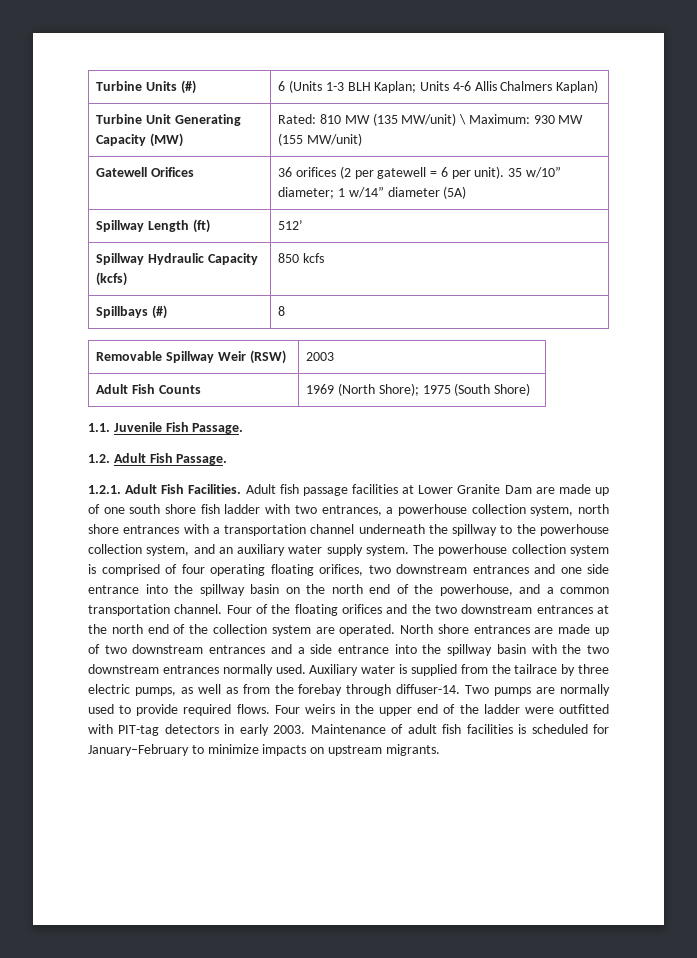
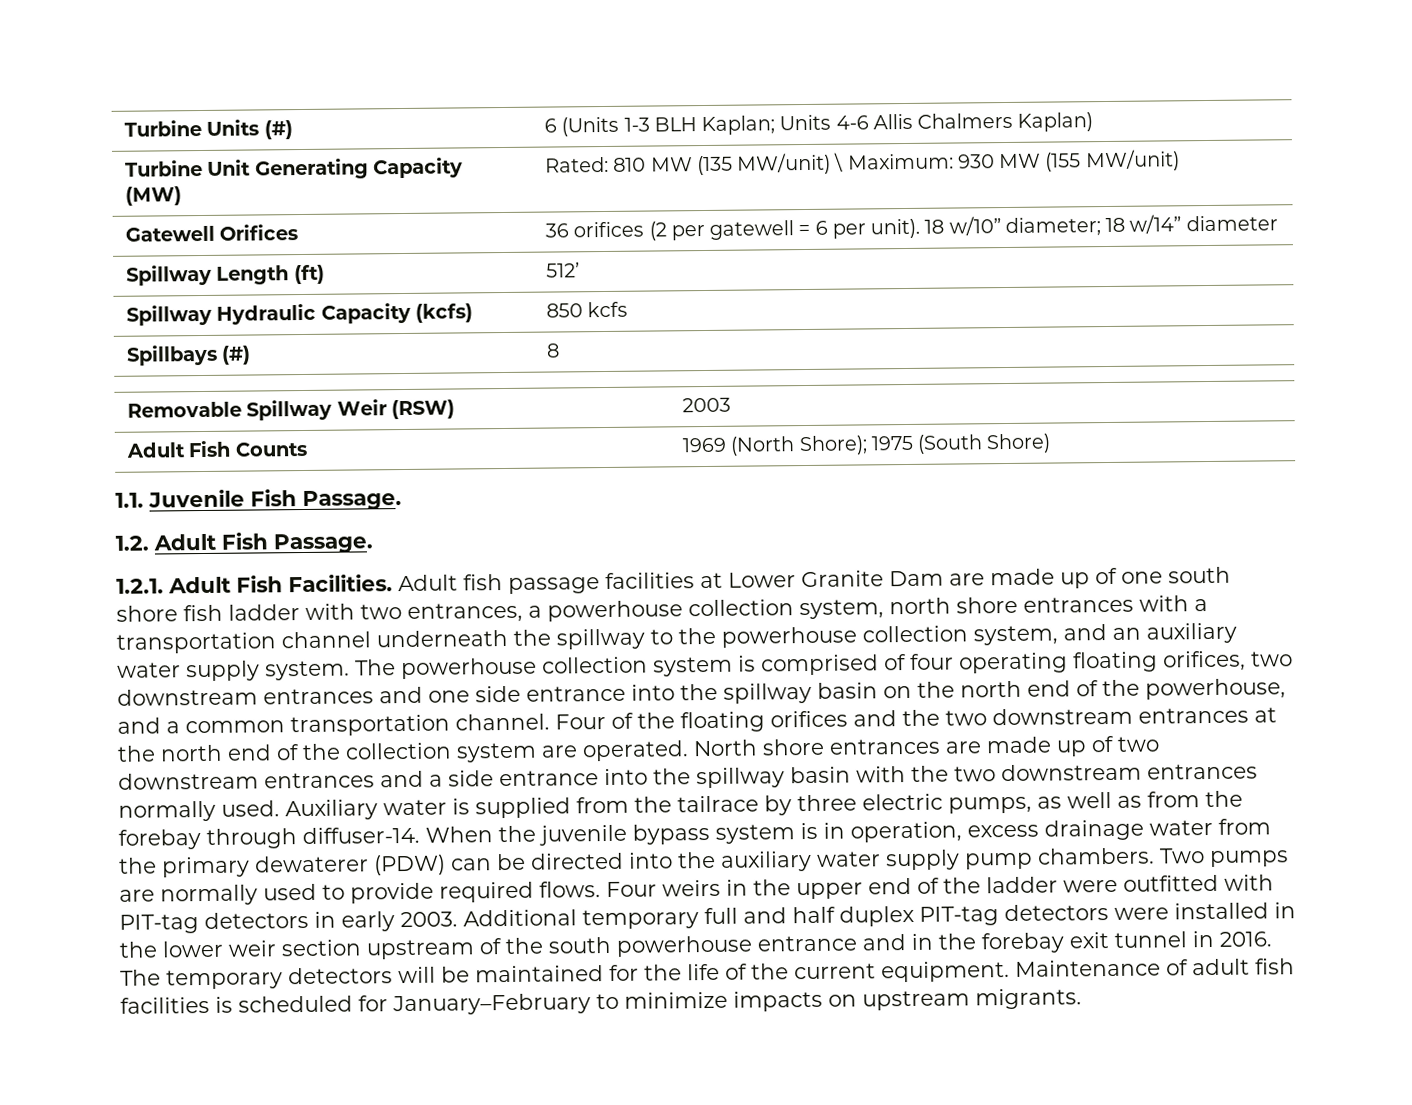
[508,168,523,177] 35 -> [924,219,945,234] 18
[338,188,346,197] 1 -> [1105,217,1126,233] 18
[443,186,467,199] (5A) -> (1278, 223) none
(461, 689) none -> [425,818,1271,846] [119,847,1155,878] When the juvenile bypass system is in operation, excess drainage water from the primary dewaterer (PDW) can be directed into the auxiliary water supply pump chambers.
(306, 729) none -> [463,902,1296,930] [119,930,1272,960] [120,961,1010,990] Additional temporary full and half duplex PIT-tag detectors were installed in the lower weir section upstream of the south powerhouse entrance and in the forebay exit tunnel in 2016. The temporary detectors will be maintained for the life of the current equipment.

